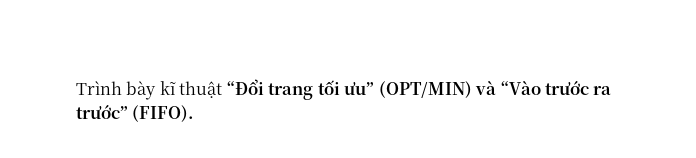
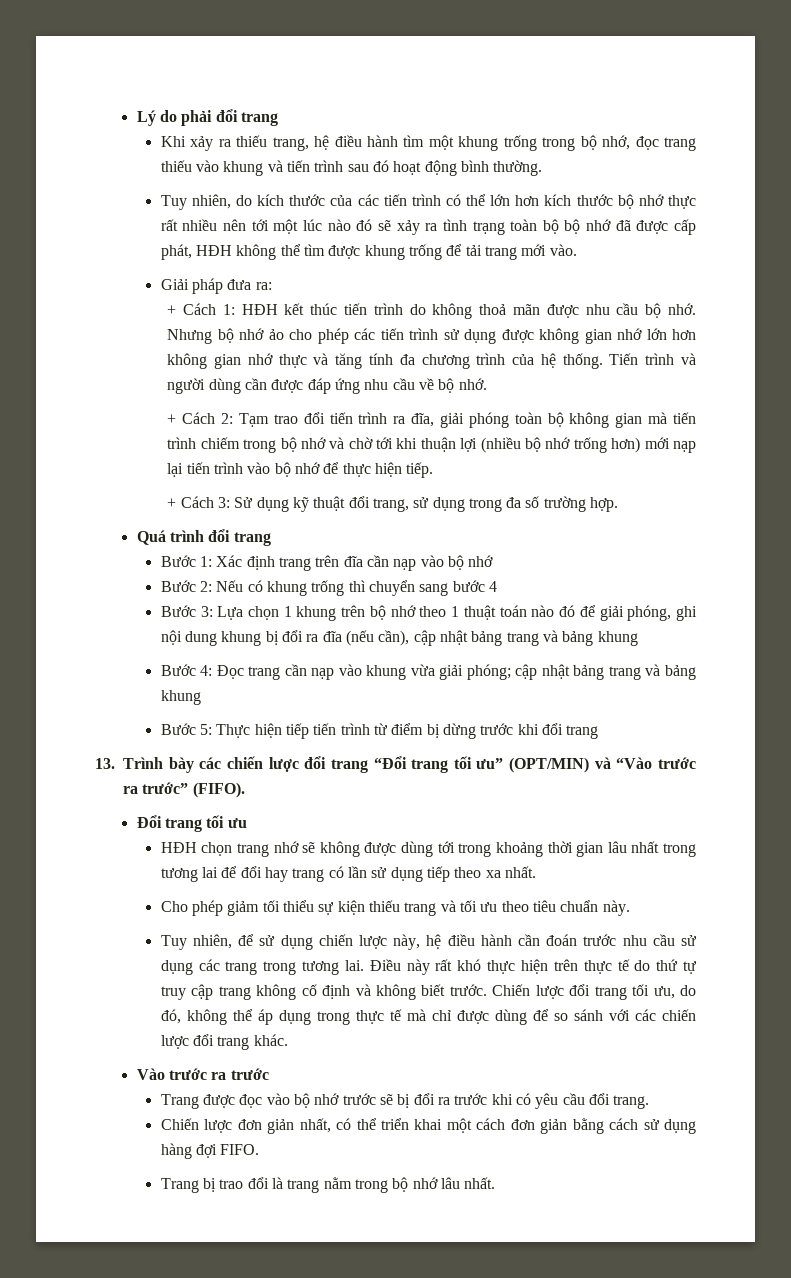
[76,81,223,100] Trình bày kĩ thuật -> [136,109,278,126] [160,135,696,151] [160,160,543,176] [160,194,696,210] [160,219,696,235] [160,244,577,260] [160,278,272,294] [167,303,696,319] [167,328,696,344] [167,353,697,369] [167,378,487,394] [167,412,696,428] [167,437,696,453] [167,462,434,478] [167,496,619,512] [136,529,271,546] [160,555,494,571] [160,580,498,596] [160,605,697,621] [160,630,638,646] [160,664,696,680] [160,690,201,705] [160,723,599,739] [95,756,368,773] Lý do phải đổi trang // Khi xảy ra thiếu trang, hệ điều hành tìm một khung trống trong bộ nhớ, đọc trang thiếu vào khung và tiến trình sau đó hoạt động bình thường. // Tuy nhiên, do kích thước của các tiến trình có thể lớn hơn kích thước bộ nhớ thực rất nhiều nên tới một lúc nào đó sẽ xảy ra tình trạng toàn bộ bộ nhớ đã được cấp phát, HĐH không thể tìm được khung trống để tải trang mới vào. // Giải pháp đưa ra: // + Cách 1: HĐH kết thúc tiến trình do không thoả mãn được nhu cầu bộ nhớ. Nhưng bộ nhớ ảo cho phép các tiến trình sử dụng được không gian nhớ lớn hơn không gian nhớ thực và tăng tính đa chương trình của hệ thống. Tiến trình và người dùng cần được đáp ứng nhu cầu về bộ nhớ. // + Cách 2: Tạm trao đổi tiến trình ra đĩa, giải phóng toàn bộ không gian mà tiến trình chiếm trong bộ nhớ và chờ tới khi thuận lợi (nhiều bộ nhớ trống hơn) mới nạp lại tiến trình vào bộ nhớ để thực hiện tiếp. // + Cách 3: Sử dụng kỹ thuật đổi trang, sử dụng trong đa số trường hợp. // Quá trình đổi trang // Bước 1: Xác định trang trên đĩa cần nạp vào bộ nhớ // Bước 2: Nếu có khung trống thì chuyển sang bước 4 // Bước 3: Lựa chọn 1 khung trên bộ nhớ theo 1 thuật toán nào đó để giải phóng, ghi nội dung khung bị đổi ra đĩa (nếu cần), cập nhật bảng trang và bảng khung // Bước 4: Đọc trang cần nạp vào khung vừa giải phóng; cập nhật bảng trang và bảng khung // Bước 5: Thực hiện tiếp tiến trình từ điểm bị dừng trước khi đổi trang // 13. Trình bày các chiến lược đổi trang
(195, 113) none -> [136,815,247,832] [160,841,697,857] [160,866,536,882] [160,900,630,916] [160,934,697,950] [160,959,697,975] [160,984,696,1000] [160,1009,696,1025] [160,1034,288,1050] [136,1068,269,1080] [160,1093,650,1109] [160,1118,696,1134] [160,1143,260,1159] [160,1177,496,1193] // Đổi trang tối ưu // HĐH chọn trang nhớ sẽ không được dùng tới trong khoảng thời gian lâu nhất trong tương lai để đổi hay trang có lần sử dụng tiếp theo xa nhất. // Cho phép giảm tối thiểu sự kiện thiếu trang và tối ưu theo tiêu chuẩn này. // Tuy nhiên, để sử dụng chiến lược này, hệ điều hành cần đoán trước nhu cầu sử dụng các trang trong tương lai. Điều này rất khó thực hiện trên thực tế do thứ tự truy cập trang không cố định và không biết trước. Chiến lược đổi trang tối ưu, do đó, không thể áp dụng trong thực tế mà chỉ được dùng để so sánh với các chiến lược đổi trang khác. // Vào trước ra trước // Trang được đọc vào bộ nhớ trước sẽ bị đổi ra trước khi có yêu cầu đổi trang. // Chiến lược đơn giản nhất, có thể triển khai một cách đơn giản bằng cách sử dụng hàng đợi FIFO. // Trang bị trao đổi là trang nằm trong bộ nhớ lâu nhất.

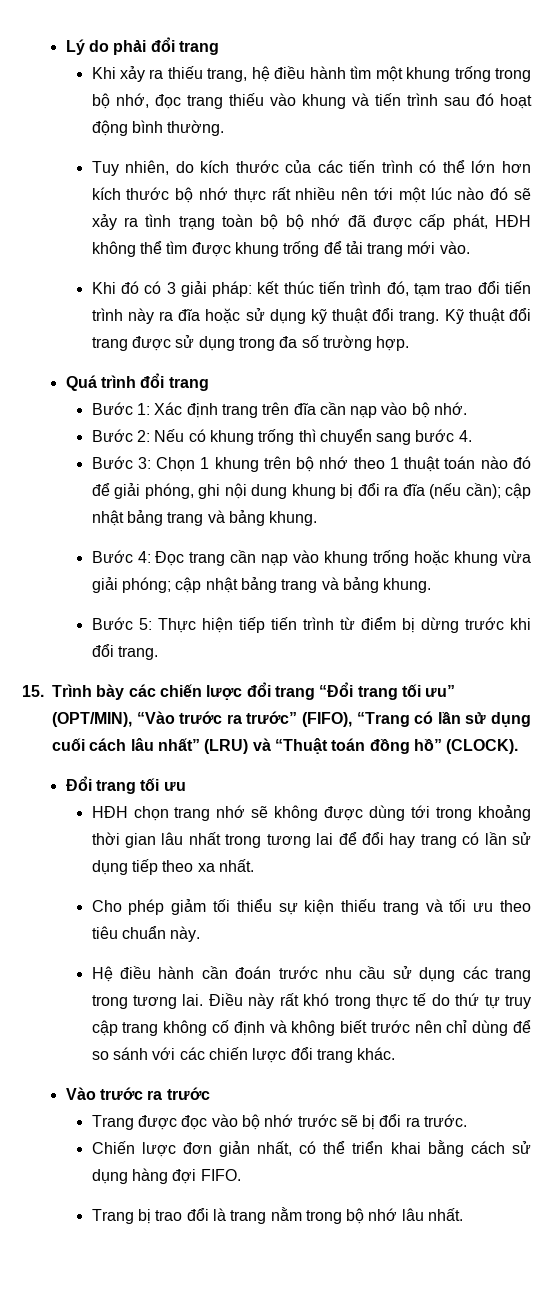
[160,278,272,294] [167,303,696,319] [167,328,696,344] [167,353,697,369] [167,378,487,394] [167,412,696,428] [167,437,696,453] [167,462,434,478] [167,496,409,512] Giải pháp đưa ra: // + Cách 1: HĐH kết thúc tiến trình do không thoả mãn được nhu cầu bộ nhớ. Nhưng bộ nhớ ảo cho phép các tiến trình sử dụng được không gian nhớ lớn hơn không gian nhớ thực và tăng tính đa chương trình của hệ thống. Tiến trình và người dùng cần được đáp ứng nhu cầu về bộ nhớ. // + Cách 2: Tạm trao đổi tiến trình ra đĩa, giải phóng toàn bộ không gian mà tiến trình chiếm trong bộ nhớ và chờ tới khi thuận lợi (nhiều bộ nhớ trống hơn) mới nạp lại tiến trình vào bộ nhớ để thực hiện tiếp. // + Cách 3: Sử dụng kỹ thuật đổi trang, -> [91,281,531,297] [91,308,532,324] [91,336,171,351] Khi đó có 3 giải pháp: kết thúc tiến trình đó, tạm trao đổi tiến trình này ra đĩa hoặc sử dụng kỹ thuật đổi trang. Kỹ thuật đổi trang được
[468,555,494,567] nhớ -> [434,402,468,415] nhớ.
[489,581,498,592] 4 -> [458,430,472,442] 4.
[217,606,280,620] Lựa chọn -> [156,457,196,472] Chọn
[378,630,638,646] cần), cập nhật bảng trang và bảng khung -> [465,483,531,499] [91,510,318,526] cần); cập nhật bảng trang và bảng khung.
(407, 672) none -> [373,550,499,566] trống hoặc khung
[160,690,201,705] khung -> [383,578,432,593] khung.
[566,725,599,739] [95,758,115,769] trang // 13. -> [117,646,158,660] [22,685,44,697] trang. // 15.
[509,757,611,773] (OPT/MIN) và -> [52,712,132,727] (OPT/MIN),
[192,782,245,798] (FIFO). -> [302,711,532,727] [52,738,519,754] (FIFO), “Trang có lần sử dụng cuối cách lâu nhất” (LRU) và “Thuật toán đồng hồ” (CLOCK).
[160,934,442,950] Tuy nhiên, để sử dụng chiến lược này, hệ -> [91,966,113,982] Hệ
[487,959,578,974] thực hiện trên -> [334,995,371,1009] trong
[449,984,696,1000] [160,1009,489,1025] trước. Chiến lược đổi trang tối ưu, do đó, không thể áp dụng trong thực tế mà chỉ được -> [370,1020,468,1033] trước nên chỉ
[454,1093,650,1109] trước khi có yêu cầu đổi trang. -> [424,1114,468,1127] trước.
[446,1118,568,1134] một cách đơn giản -> (421, 1148) none

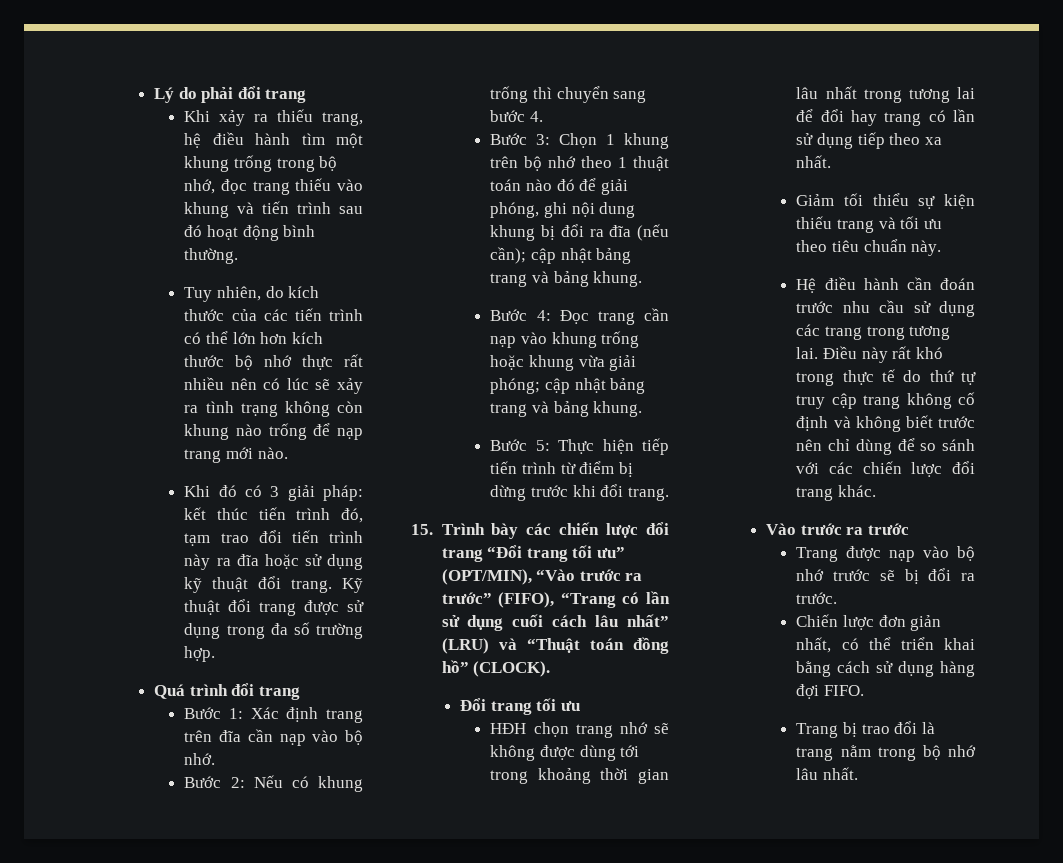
[373,187,509,203] tới một lúc nào đó -> [263,378,309,390] có lúc
[222,214,532,230] [91,241,279,257] toàn bộ bộ nhớ đã được cấp phát, HĐH không thể tìm được khung -> [284,401,363,417] [184,424,263,440] không còn khung nào
[345,241,363,254] tải -> [336,428,363,440] nạp
[439,241,470,254] vào. -> [257,447,288,459] nào.
[91,899,207,915] Cho phép giảm -> [796,194,835,206] Giảm
[181,1115,208,1130] đọc -> [889,550,916,562] nạp

